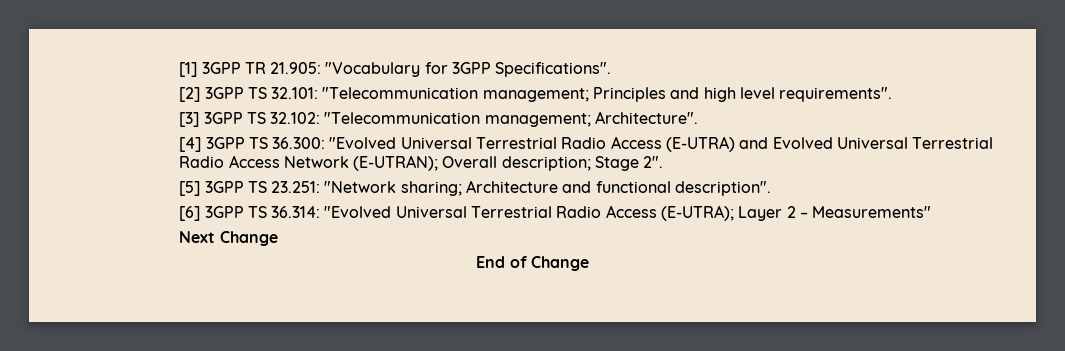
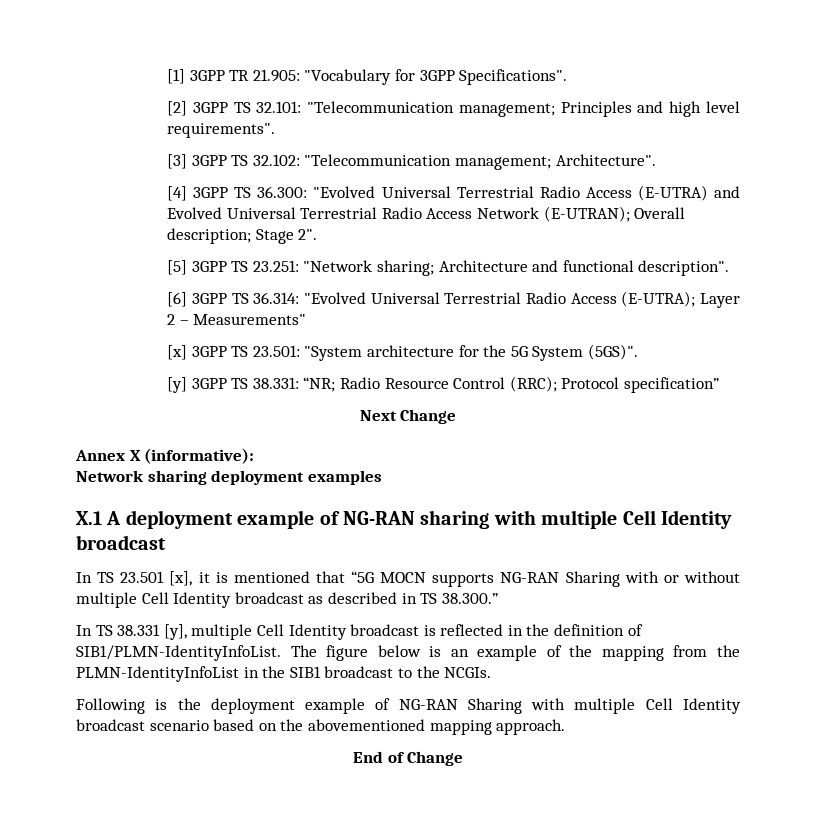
[179,231,278,246] Next Change -> [167,344,639,361] [167,376,720,393] [359,409,457,424] [75,448,255,464] [76,470,382,485] [76,510,732,529] [76,535,166,550] [76,571,740,587] [76,592,498,608] [76,624,643,640] [76,645,740,661] [76,666,492,682] [76,698,741,714] [76,719,566,735] [x] 3GPP TS 23.501: "System architecture for the 5G System (5GS)". // [y] 3GPP TS 38.331: “NR; Radio Resource Control (RRC); Protocol specification” // Next Change // Annex X (informative): // Network sharing deployment examples // X.1 A deployment example of NG-RAN sharing with multiple Cell Identity broadcast // In TS 23.501 [x], it is mentioned that “5G MOCN supports NG-RAN Sharing with or without multiple Cell Identity broadcast as described in TS 38.300.” // In TS 38.331 [y], multiple Cell Identity broadcast is reflected in the definition of SIB1/PLMN-IdentityInfoList. The figure below is an example of the mapping from the PLMN-IdentityInfoList in the SIB1 broadcast to the NCGIs. // Following is the deployment example of NG-RAN Sharing with multiple Cell Identity broadcast scenario based on the abovementioned mapping approach.

